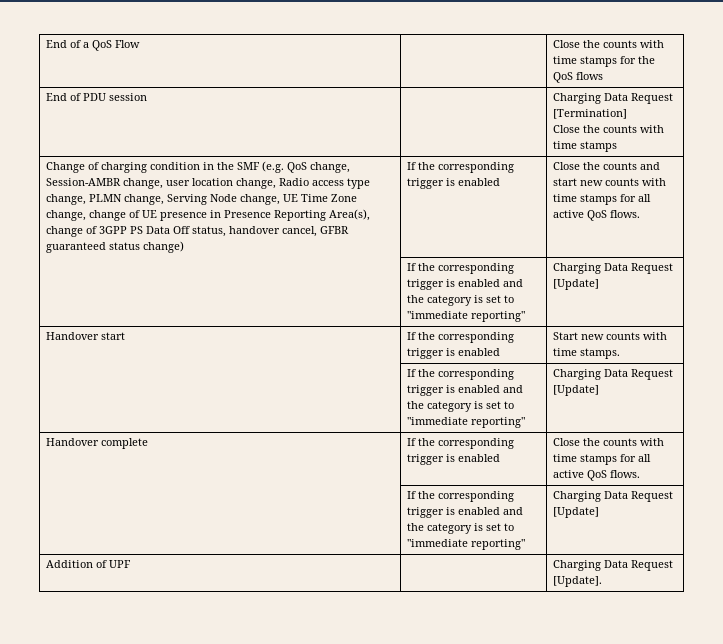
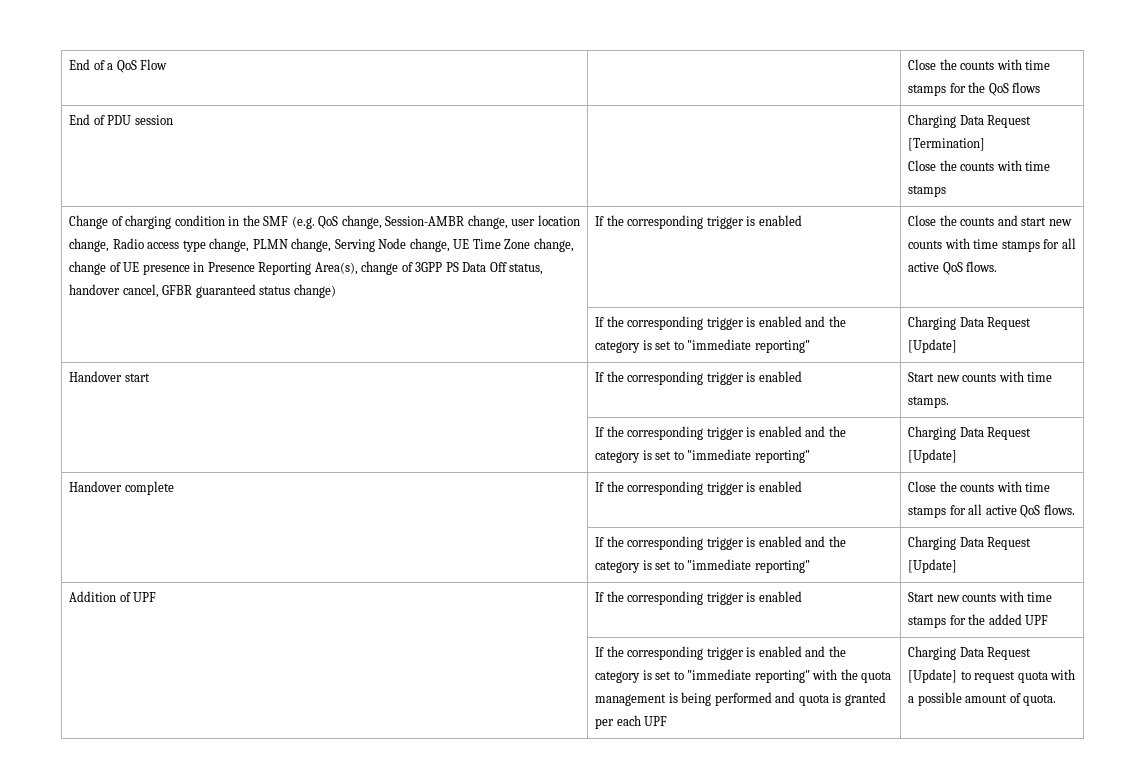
[553,560,674,571] [553,576,603,587] | Charging Data Request [Update]. -> [595,591,802,605] [908,591,1053,602] [908,614,1049,628] [595,646,846,660] [595,669,892,683] [595,692,886,706] [595,715,668,729] [908,646,1032,660] [908,669,1076,683] [908,692,1057,706] If the corresponding trigger is enabled | Start new counts with time stamps for the added UPF // | If the corresponding trigger is enabled and the category is set to "immediate reporting" with the quota management is being performed and quota is granted per each UPF | Charging Data Request [Update] to request quota with a possible amount of quota.

